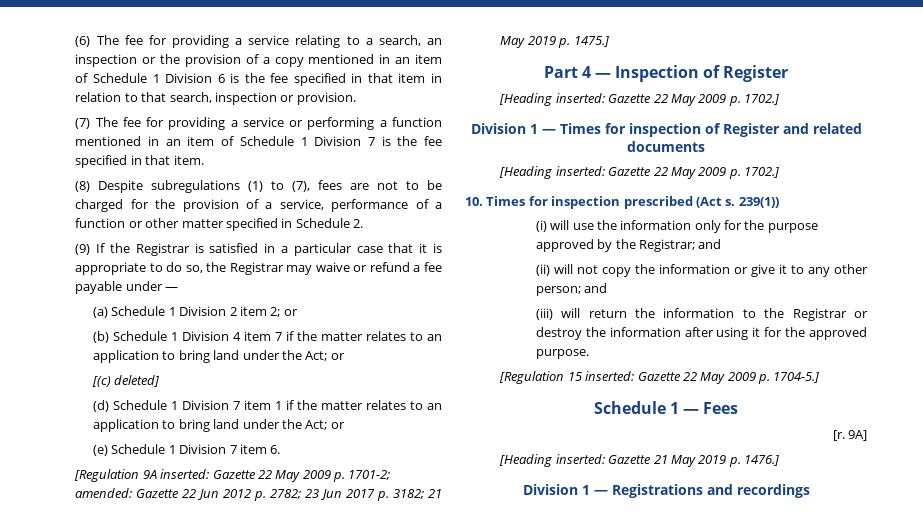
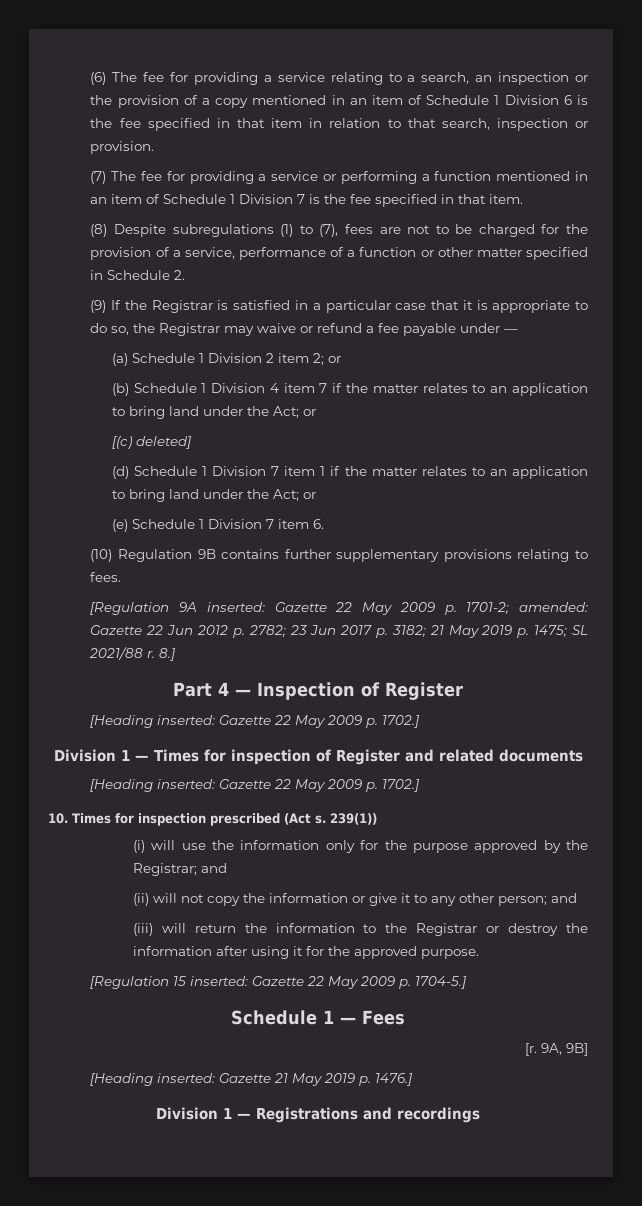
(281, 449) none -> [90,549,589,562] [90,572,122,582] // (10) Regulation 9B contains further supplementary provisions relating to fees.
[573,36,609,47] 1475.] -> [534,625,589,637] [89,647,177,661] 1475; SL 2021/88 r. 8.]
[848,430,867,441] 9A] -> [541,1043,588,1056] 9A, 9B]

